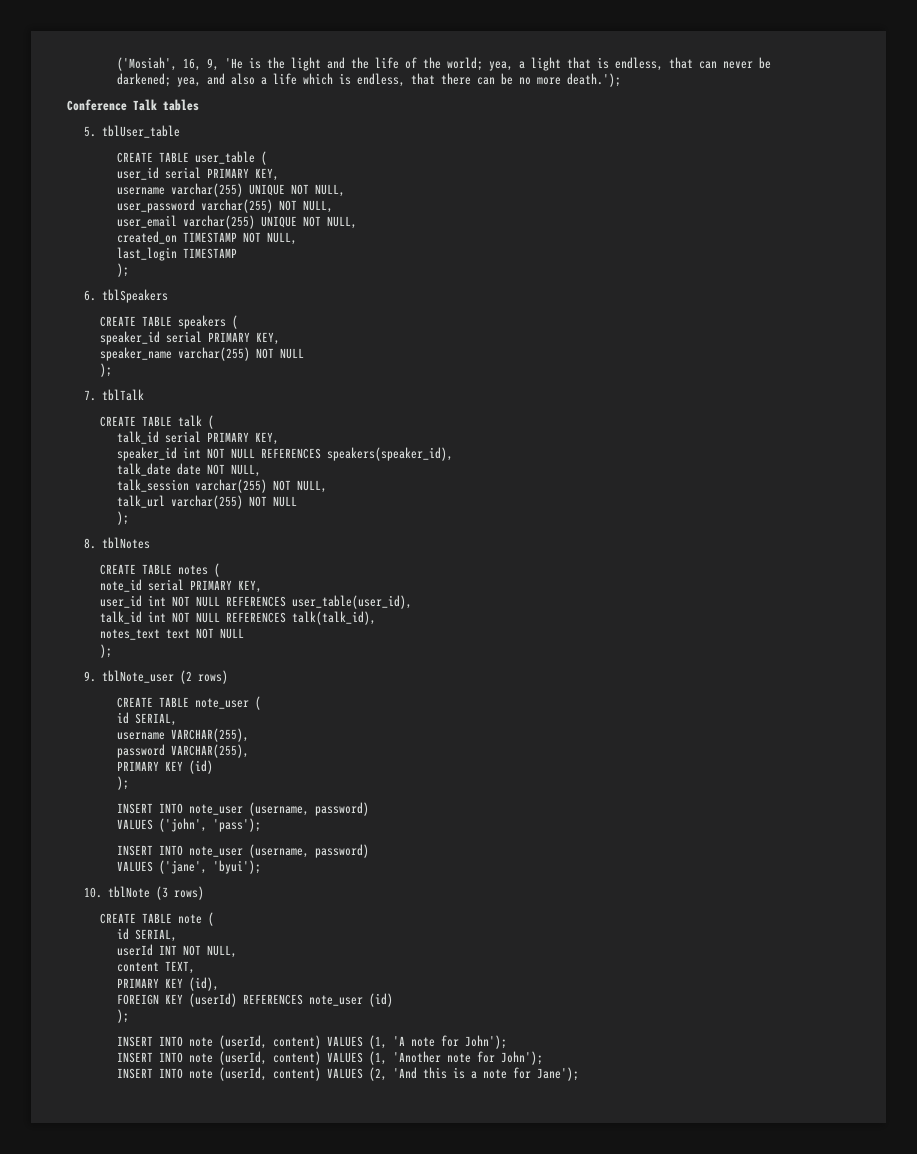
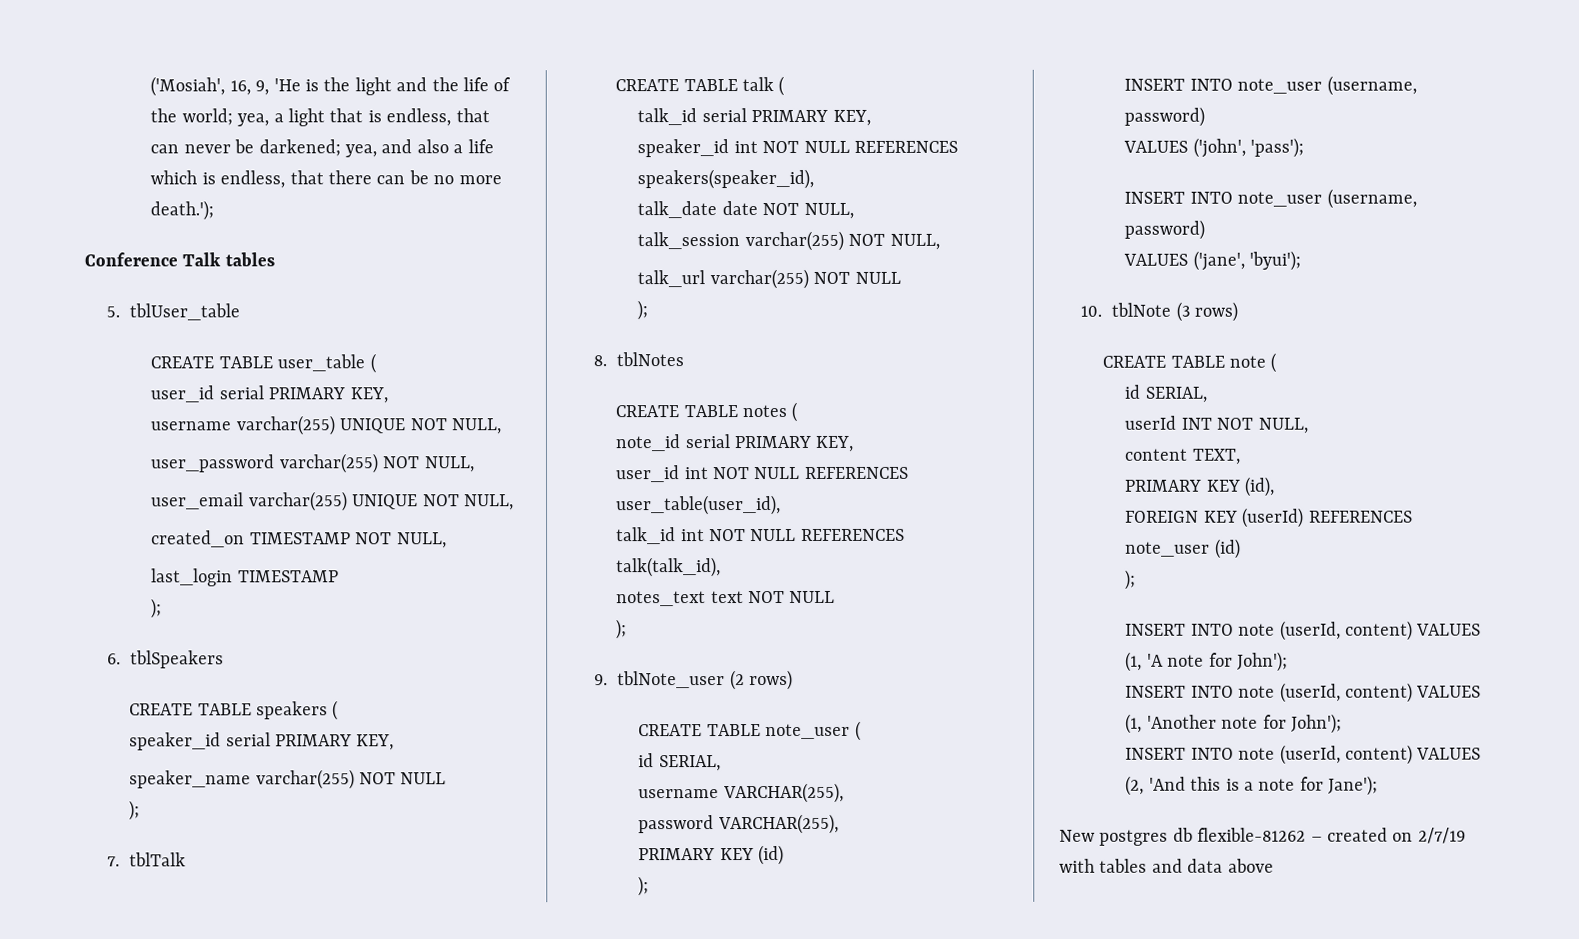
(580, 1074) none -> [1059,827,1466,846] [1059,858,1274,873] // New postgres db flexible-81262 – created on 2/7/19 with tables and data above

